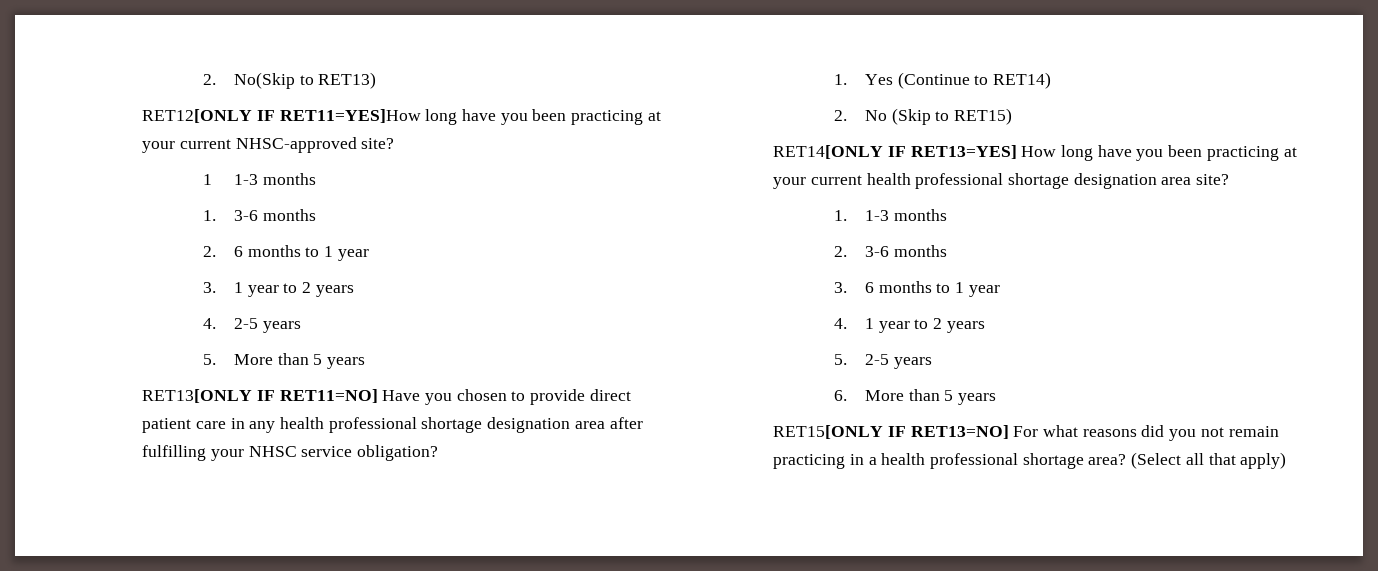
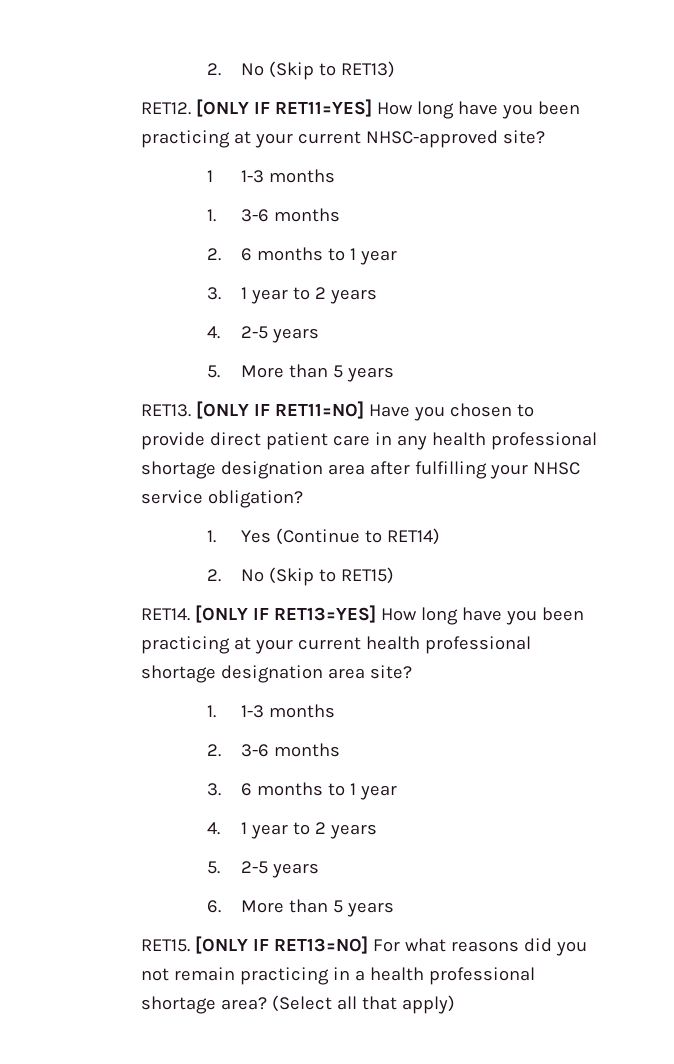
[203,72,295,89] 2. No(Skip -> [207,61,314,80] 2. No (Skip
[142,109,421,123] RET12[ONLY IF RET11=YES]How -> [140,99,413,117] RET12. [ONLY IF RET11=YES] How
[142,389,253,403] RET13[ONLY -> [140,401,249,419] RET13. [ONLY
[773,145,884,159] RET14[ONLY -> [140,605,248,623] RET14. [ONLY
[773,425,884,439] RET15[ONLY -> [140,936,248,954] RET15. [ONLY

